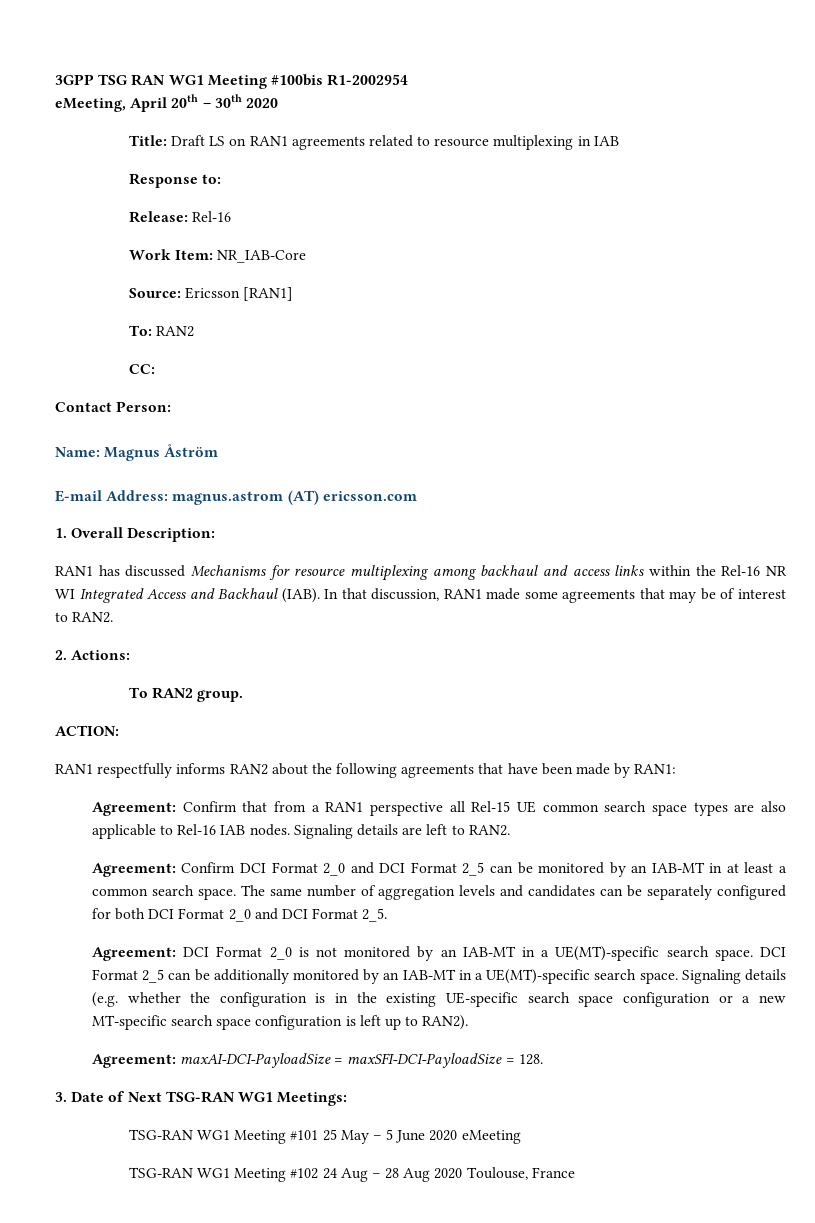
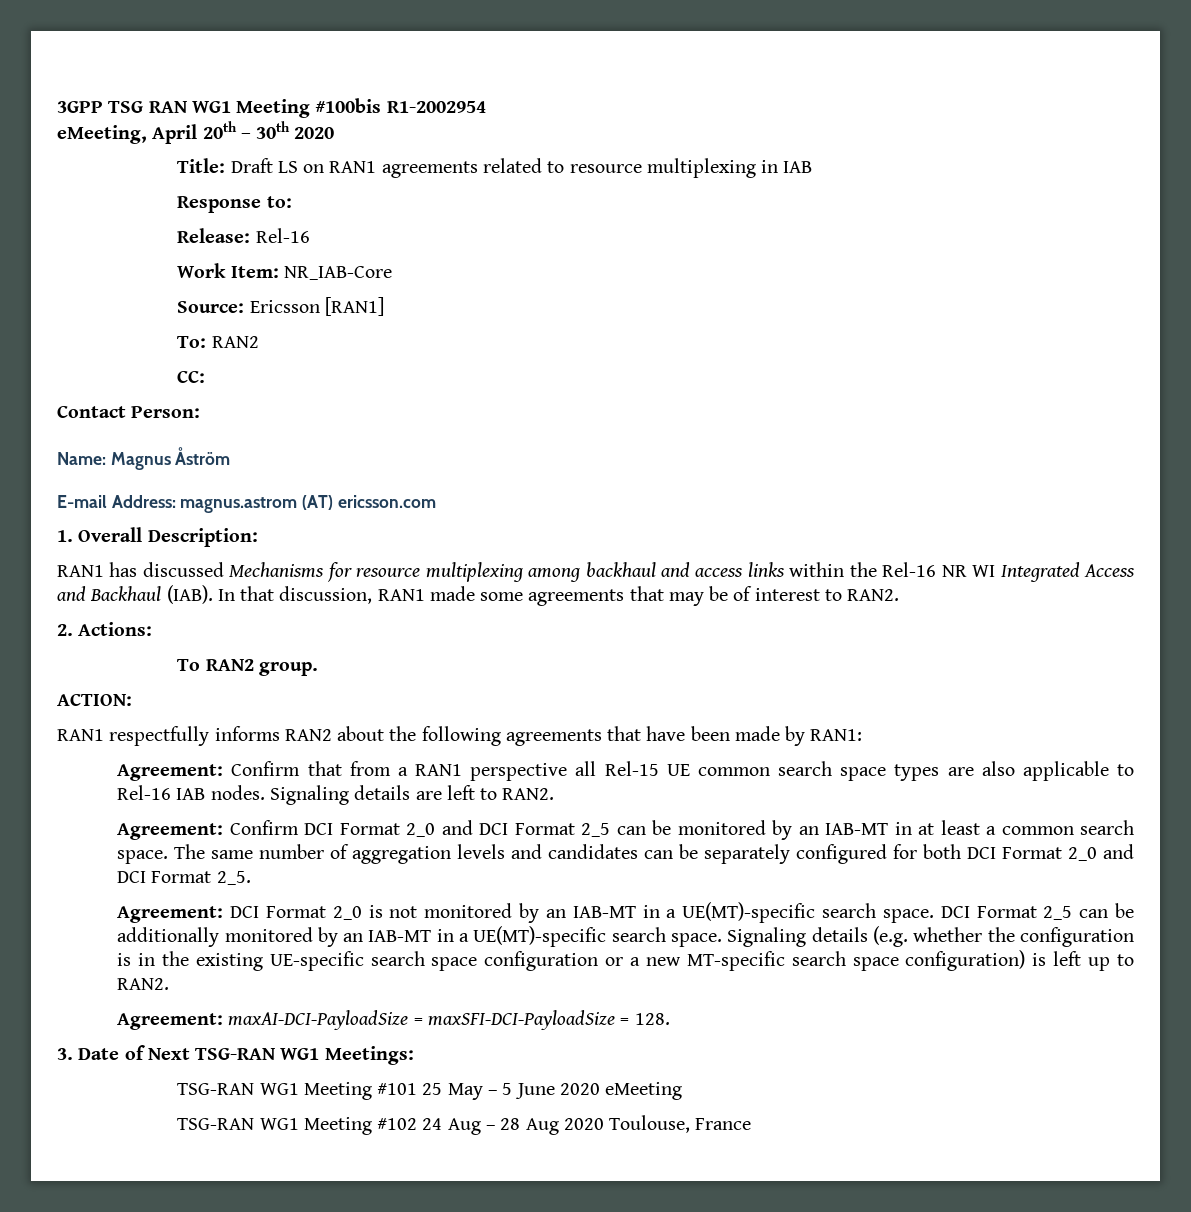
[255,1015,343,1030] configuration -> [905,950,1026,971] configuration)
[422,1015,469,1030] RAN2). -> [117,978,170,990] RAN2.

